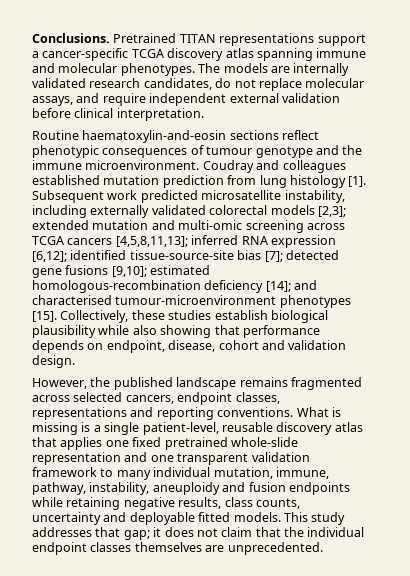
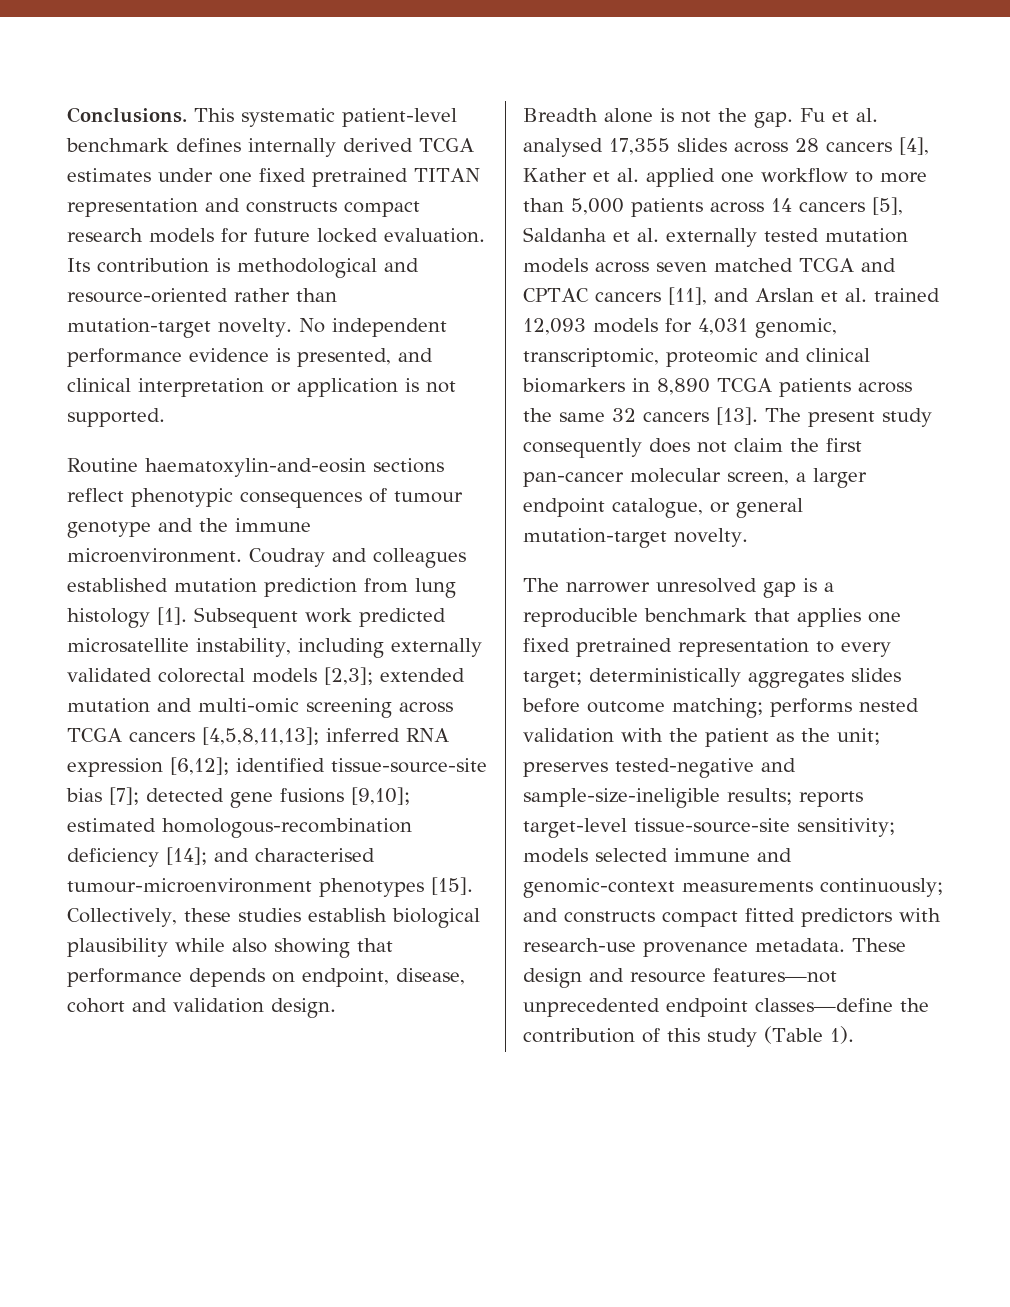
[113,33,366,46] [32,48,367,61] [32,63,350,76] [32,78,365,91] [32,93,340,106] [32,108,204,121] Pretrained TITAN representations support a cancer-specific TCGA discovery atlas spanning immune and molecular phenotypes. The models are internally validated research candidates, do not replace molecular assays, and require independent external validation before clinical interpretation. -> [194,108,457,127] [66,138,474,157] [67,168,480,187] [67,198,420,217] [67,228,485,243] [67,258,419,278] [67,288,337,303] [67,318,447,338] [67,348,433,367] [67,378,456,397] [67,408,165,427] This systematic patient-level benchmark defines internally derived TCGA estimates under one fixed pretrained TITAN representation and constructs compact research models for future locked evaluation. Its contribution is methodological and resource-oriented rather than mutation-target novelty. No independent performance evidence is presented, and clinical interpretation or application is not supported.
[32,377,362,390] [32,392,280,405] [32,407,341,420] [32,422,363,435] However, the published landscape remains fragmented across selected cancers, endpoint classes, representations and reporting conventions. What is missing is a single patient-level, reusable discovery atlas -> [523,108,878,128] [523,137,929,157] [523,168,927,187] [523,197,903,217] [523,227,908,247] [523,258,896,273] [523,287,940,305] [523,318,837,338] [523,348,870,367] [522,378,912,397] [523,407,932,427] [523,438,862,458] [523,468,867,488] [523,498,803,518] [523,528,748,548] [523,578,834,598] [523,608,747,627] Breadth alone is not the gap. Fu et al. analysed 17,355 slides across 28 cancers [4], Kather et al. applied one workflow to more than 5,000 patients across 14 cancers [5], Saldanha et al. externally tested mutation models across seven matched TCGA and CPTAC cancers [11], and Arslan et al. trained 12,093 models for 4,031 genomic, transcriptomic, proteomic and clinical biomarkers in 8,890 TCGA patients across the same 32 cancers [13]. The present study consequently does not claim the first pan-cancer molecular screen, a larger endpoint catalogue, or general mutation-target novelty. // The narrower unresolved gap is a reproducible benchmark
[230,437,298,447] [32,452,310,465] [32,467,329,480] [32,482,350,495] [32,497,300,510] [32,512,346,525] [32,527,365,540] [32,542,323,555] whole-slide representation and one transparent validation framework to many individual mutation, immune, pathway, instability, aneuploidy and fusion endpoints while retaining negative results, class counts, uncertainty and deployable fitted models. This study addresses that gap; it does not claim that the individual endpoint classes themselves are unprecedented. -> [678,638,891,657] [523,668,901,688] [522,698,919,718] [523,728,880,747] [523,758,796,778] [523,788,863,808] [523,818,895,838] [523,848,792,863] [523,878,943,898] [523,908,941,927] [523,938,906,957] [523,968,837,988] [523,998,929,1017] [523,1026,854,1047] representation to every target; deterministically aggregates slides before outcome matching; performs nested validation with the patient as the unit; preserves tested-negative and sample-size-ineligible results; reports target-level tissue-source-site sensitivity; models selected immune and genomic-context measurements continuously; and constructs compact fitted predictors with research-use provenance metadata. These design and resource features—not unprecedented endpoint classes—define the contribution of this study (Table 1).

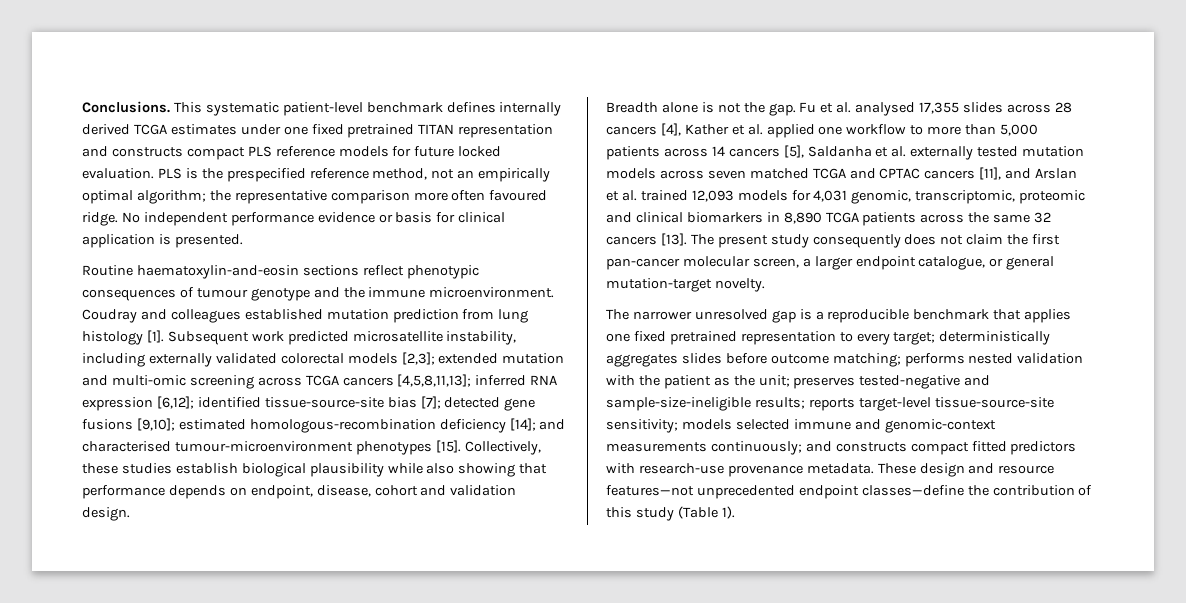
[67,228,143,242] research -> [247,146,335,157] PLS reference
[67,258,419,278] [67,288,337,303] [67,318,447,338] [67,348,433,367] [67,378,456,397] [67,408,165,427] Its contribution is methodological and resource-oriented rather than mutation-target novelty. No independent performance evidence is presented, and clinical interpretation or application is not supported. -> [157,168,551,182] [82,190,548,204] [82,212,506,226] [82,234,243,248] PLS is the prespecified reference method, not an empirically optimal algorithm; the representative comparison more often favoured ridge. No independent performance evidence or basis for clinical application is presented.

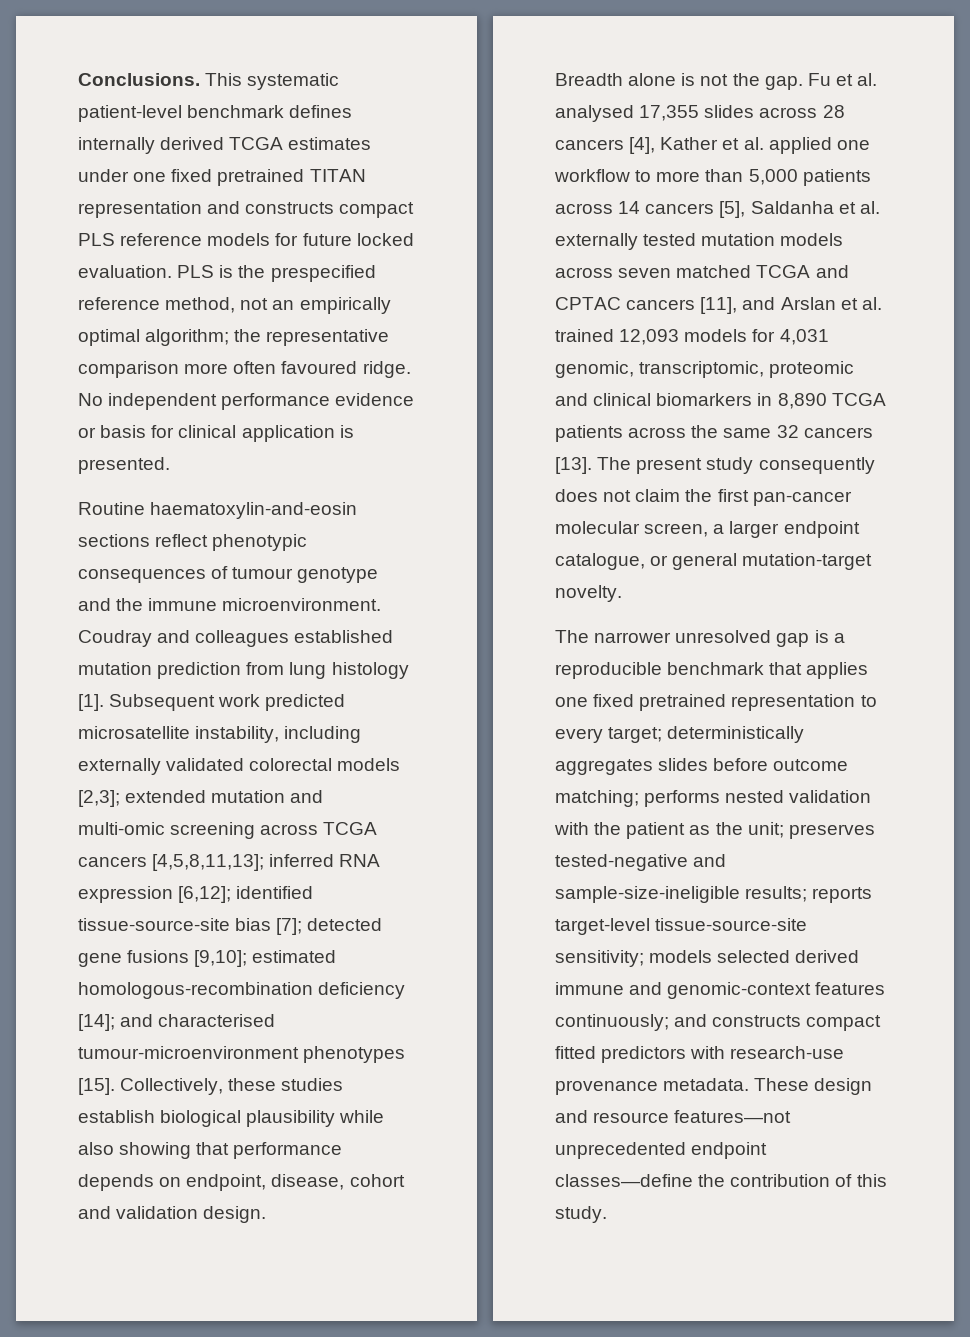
(790, 424) none -> [795,950,860,963] derived
[606,442,707,452] measurements -> [815,982,886,995] features
[635,506,735,521] study (Table 1). -> [555,1206,607,1223] study.

